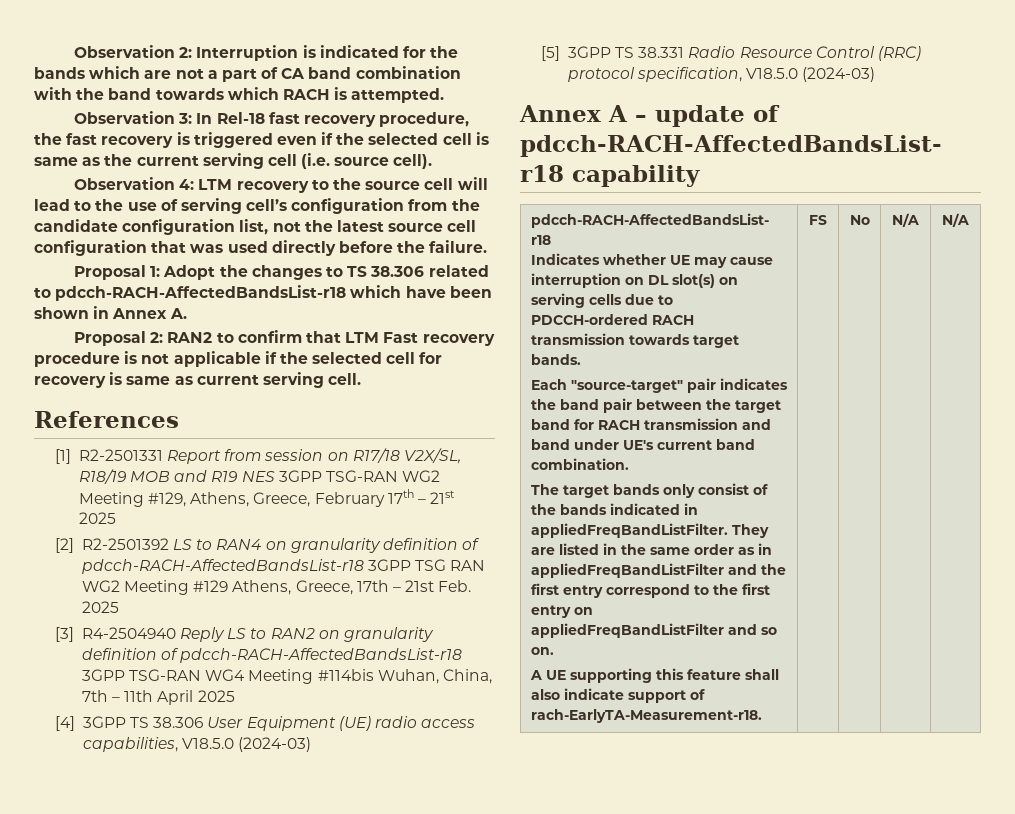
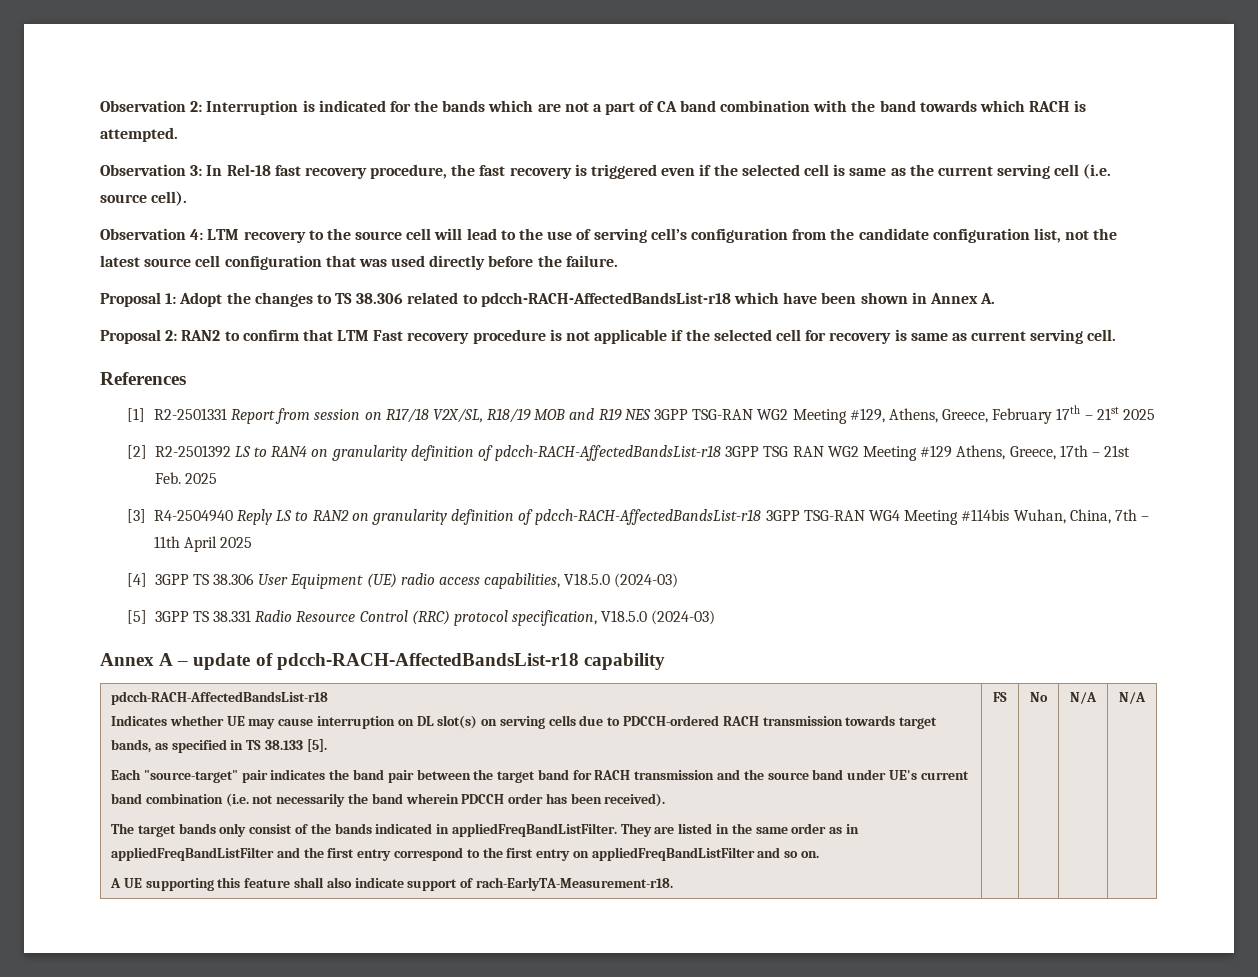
[530,354,581,365] bands. -> [111,739,327,753] bands, as specified in TS 38.133 [5].
(771, 424) none -> [743,769,809,780] the source
[530,458,629,470] combination. -> [145,793,666,807] combination (i.e. not necessarily the band wherein PDCCH order has been received).

